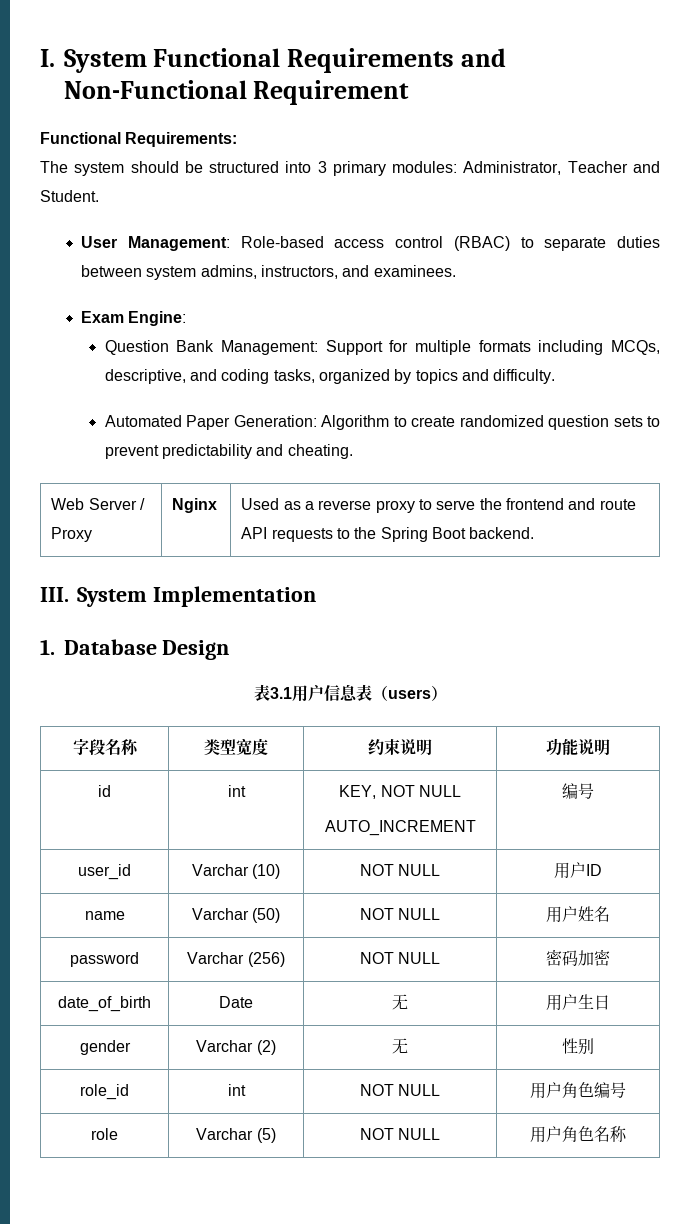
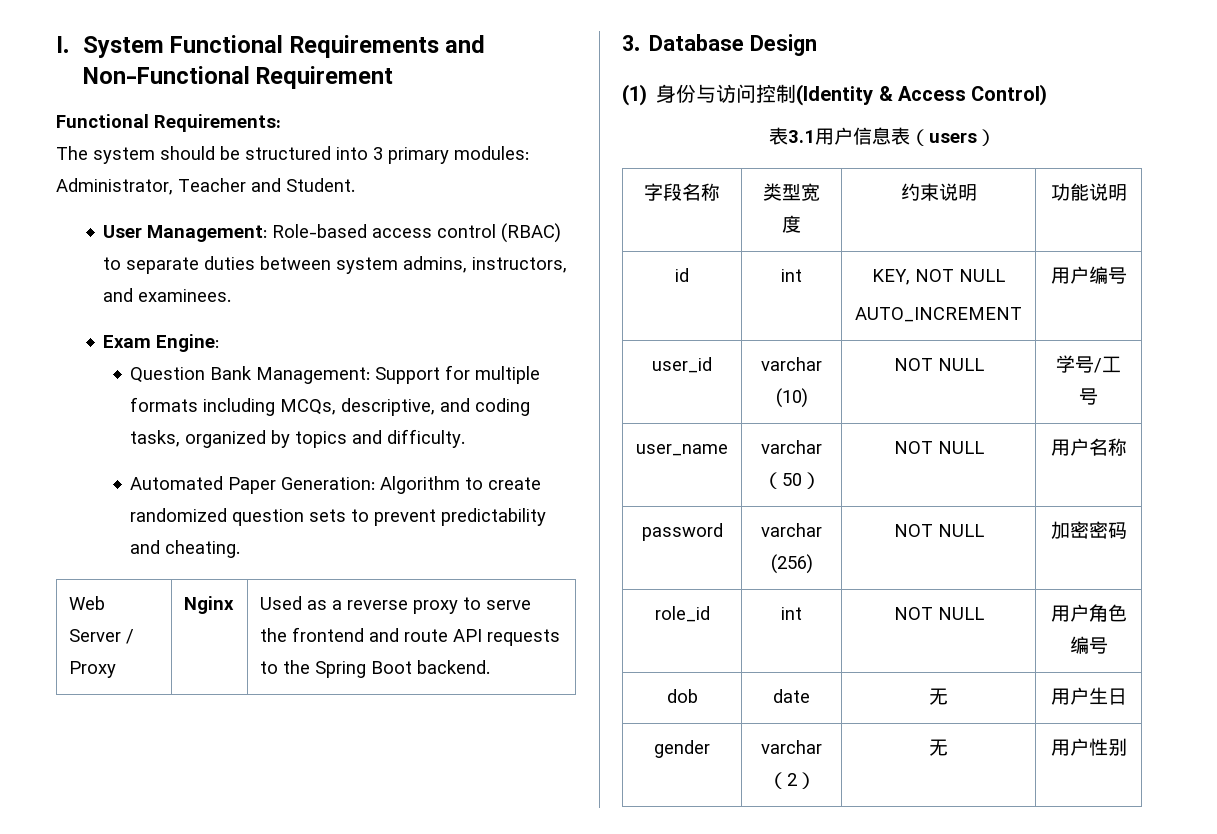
[40,586,316,607] [40,639,230,660] III. System Implementation // 1. Database Design -> [622,34,818,56] [622,84,1048,106] 3. Database Design // (1)身份与访问控制(Identity & Access Control)
(476, 828) none -> [1050,266,1089,284] 用户
[191,864,249,876] Varchar -> [761,357,822,371] varchar
[554,862,602,879] [84,911,125,920] [191,908,281,923] [359,908,441,920] [546,906,610,923] 用户ID // name | Varchar (50) | NOT NULL | 用户姓名 -> [1056,355,1121,373] [1079,388,1098,405] [636,444,728,456] [761,440,822,454] [762,472,821,489] [893,441,984,454] [1050,438,1127,456] 学号/工号 // user_name | varchar（50） | NOT NULL | 用户名称
[187,952,245,964] Varchar -> [761,523,822,537] varchar
(441, 958) none -> [1050,521,1089,539] 加密
[578,949,610,966] [58,996,151,1012] [219,996,253,1008] [392,994,408,1010] [546,994,610,1011] [79,1040,131,1055] [196,1040,276,1055] [392,1038,408,1054] [562,1038,594,1054] 加密 // date_of_birth | Date | 无 | 用户生日 // gender | Varchar (2) | 无 | 性别 -> (1127, 530) none
[91,1128,118,1140] [196,1128,276,1143] [359,1128,441,1140] [530,1126,627,1143] role | Varchar (5) | NOT NULL | 用户角色名称 -> [666,689,698,703] [773,689,810,703] [929,688,948,705] [1050,687,1127,705] [654,740,710,758] [761,740,822,754] [767,772,816,789] [929,739,948,756] [1050,738,1127,756] dob | date | 无 | 用户生日 // gender | varchar（2） | 无 | 用户性别

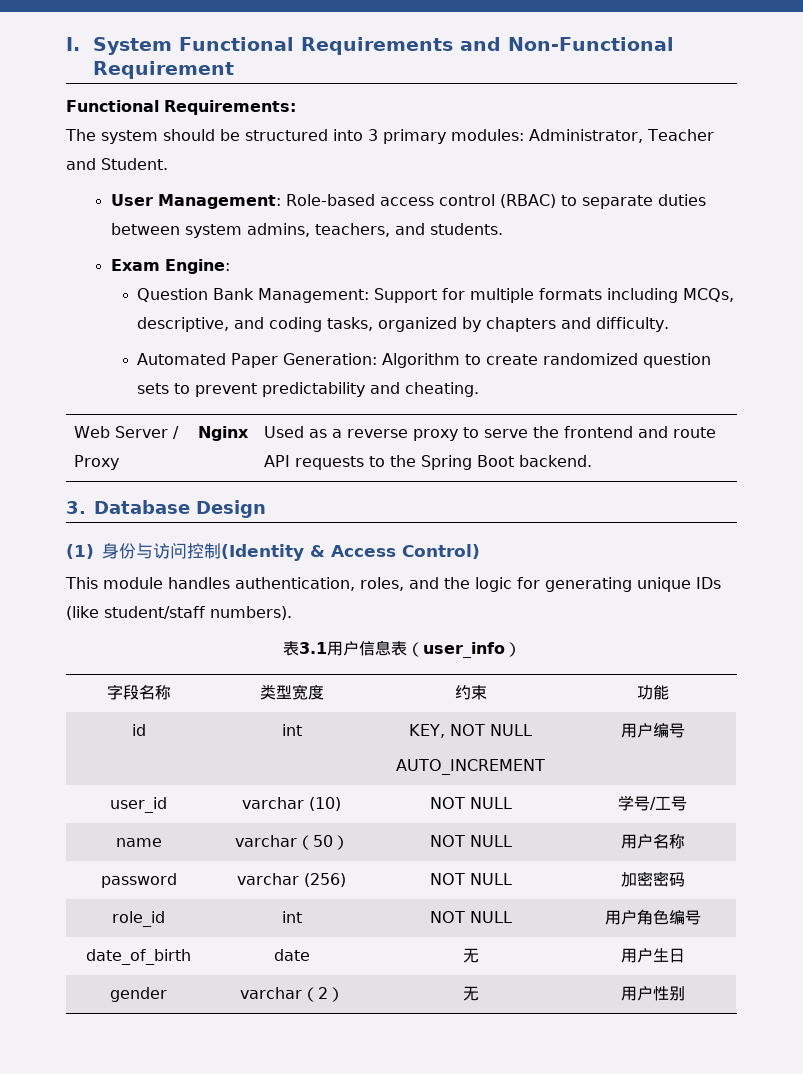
[472,257,568,273] [103,288,232,302] instructors, and examinees. -> [314,223,503,237] teachers, and students.
[295,431,348,448] topics -> [486,317,557,332] chapters
(1048, 95) none -> [65,577,721,592] [66,606,292,620] // This module handles authentication, roles, and the logic for generating unique IDs (like student/staff numbers).
[928,132,977,143] users -> [422,642,505,658] user_info
[938,183,977,201] 说明 -> (487, 692) none
[1088,183,1127,201] 说明 -> (669, 692) none
[636,444,728,456] user_name -> [115,838,162,847] name
[666,689,698,703] dob -> [86,949,191,965] date_of_birth

